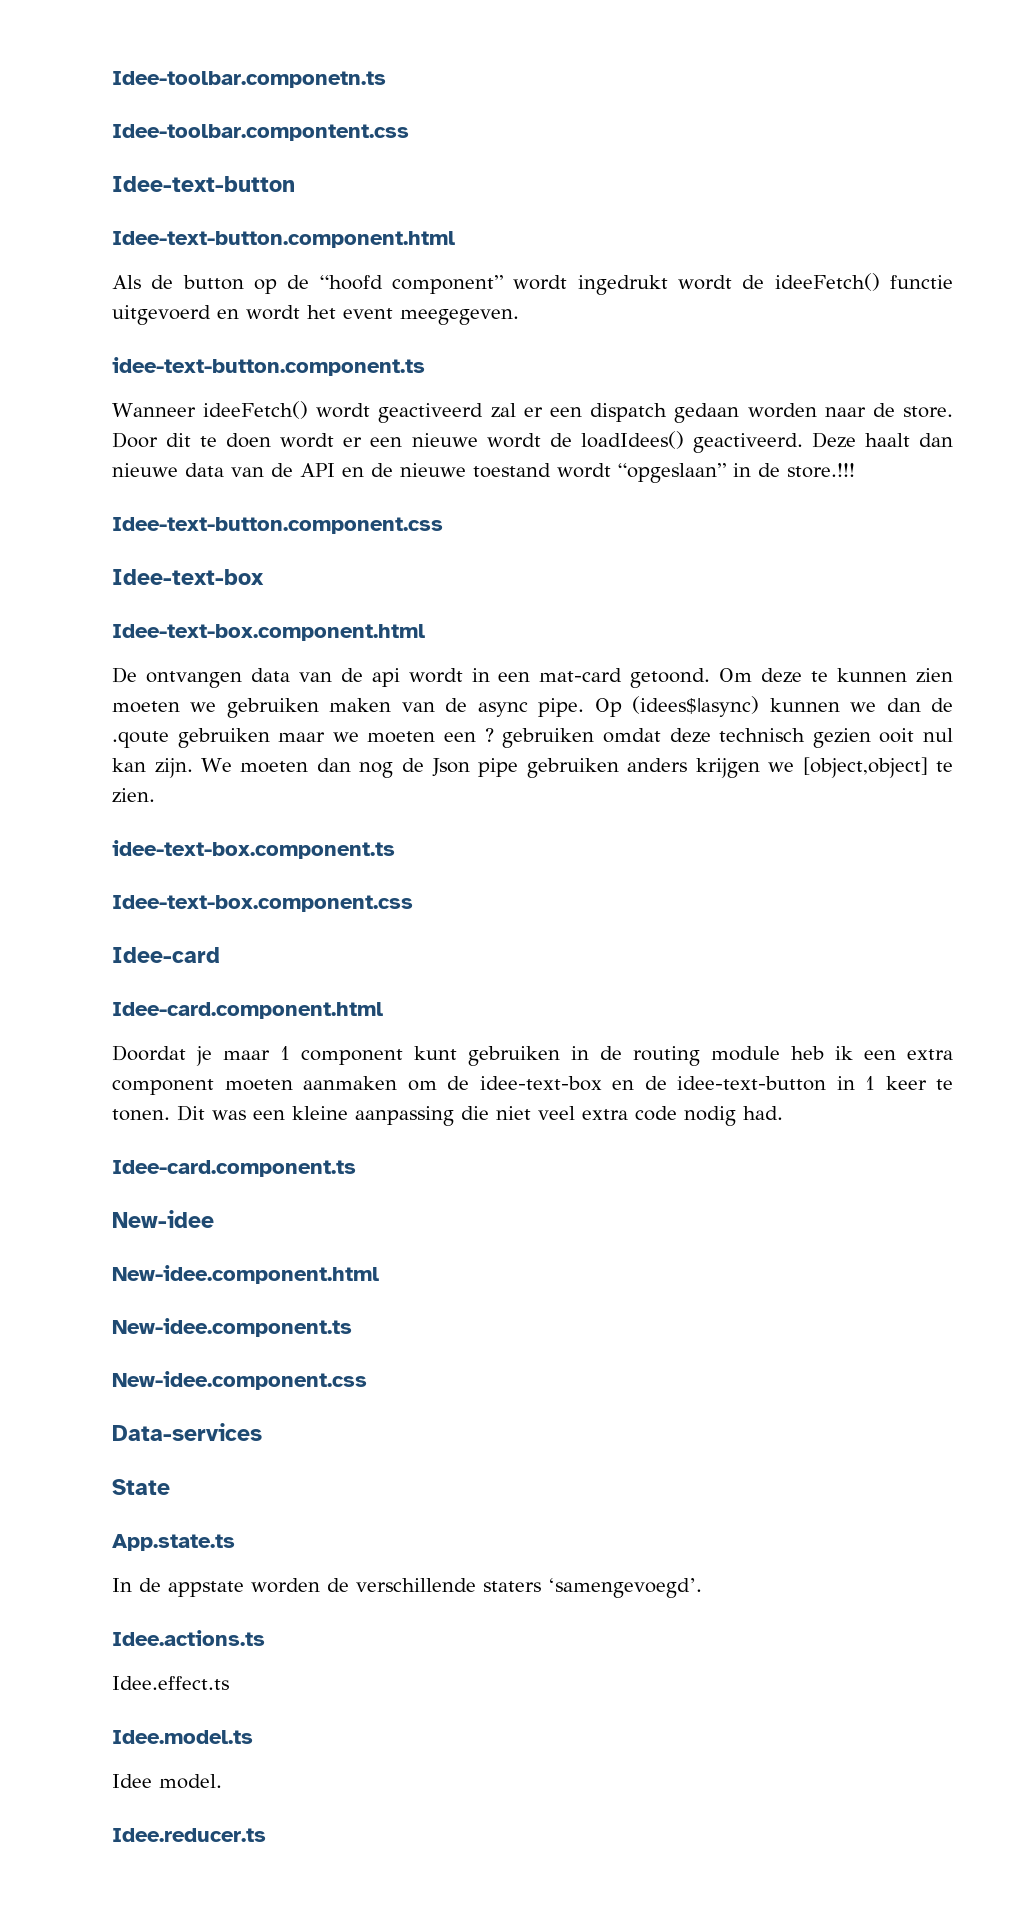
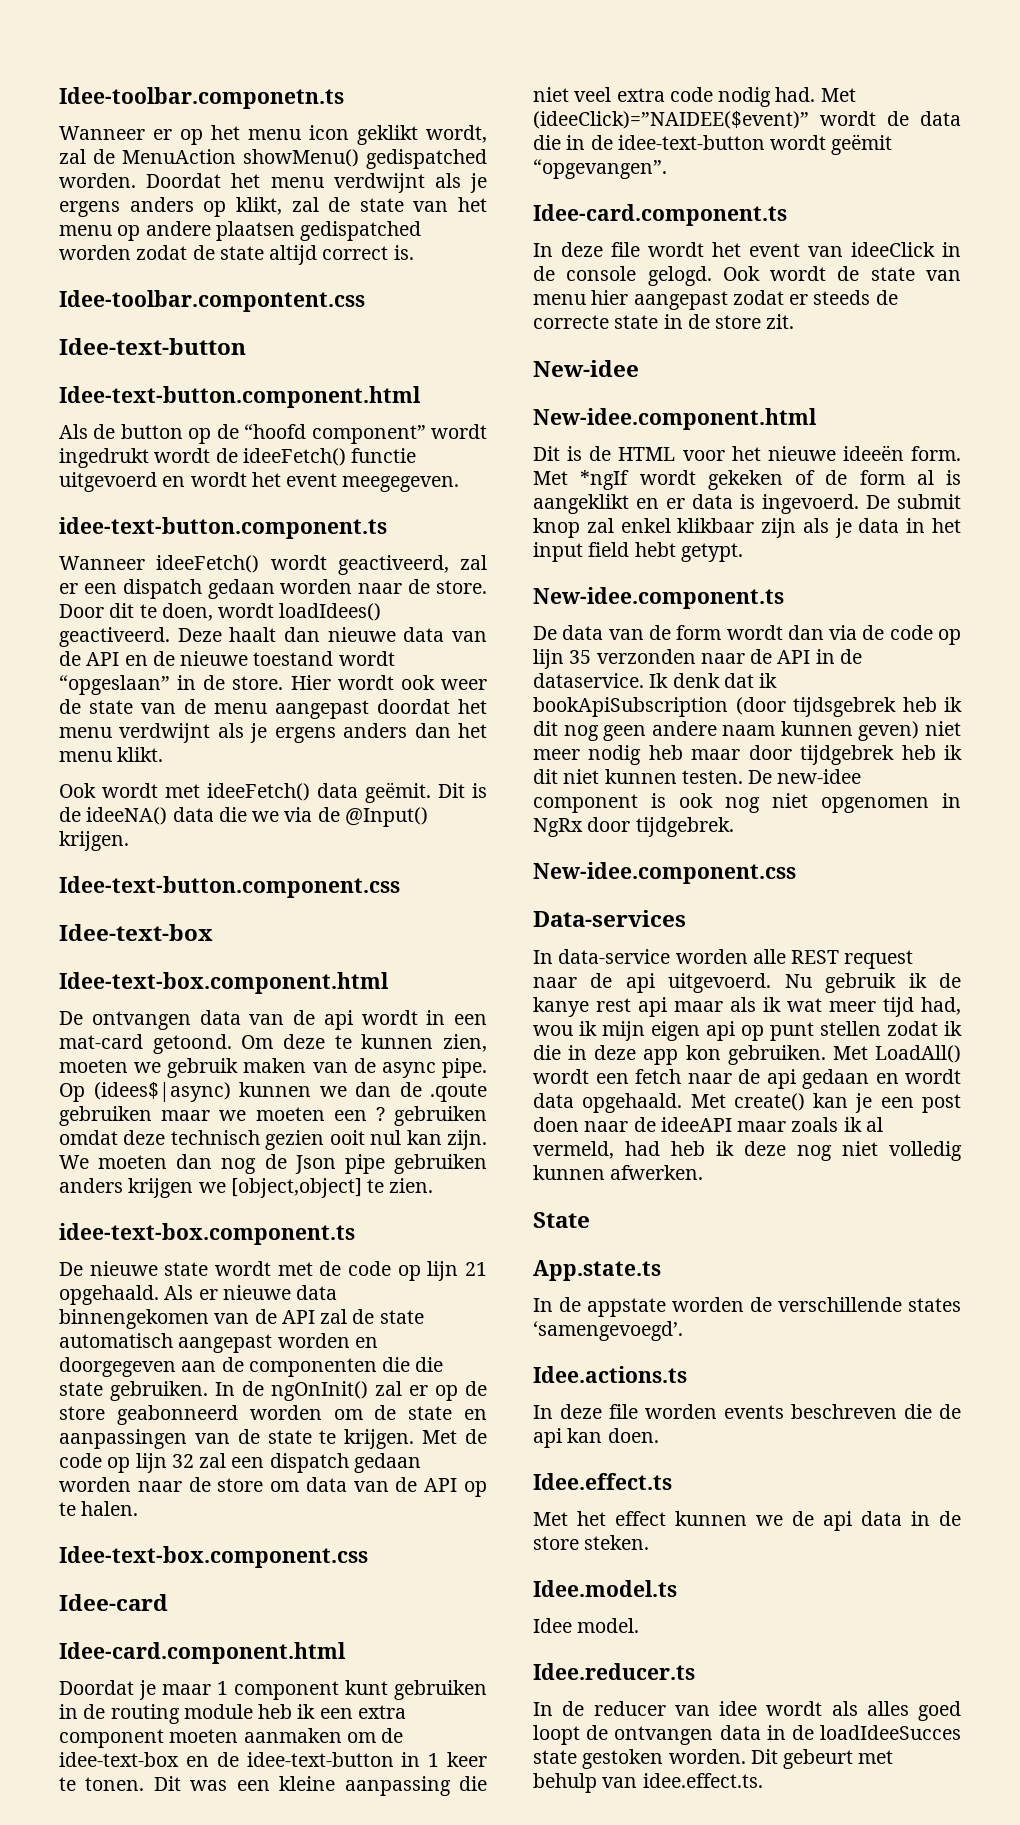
(386, 79) none -> [59,125,487,145] [59,149,487,169] [59,173,488,193] [59,197,487,217] [59,221,422,241] [59,245,414,265] // Wanneer er op het menu icon geklikt wordt, zal de MenuAction showMenu() gedispatched worden. Doordat het menu verdwijnt als je ergens anders op klikt, zal de state van het menu op andere plaatsen gedispatched worden zodat de state altijd correct is.
[378,403,484,423] geactiveerd -> [337,555,449,575] geactiveerd,
[226,433,572,448] doen wordt er een nieuwe wordt de -> [161,603,275,621] doen, wordt
[787,463,855,478] store.!!! -> [232,675,488,690] [59,699,487,719] [59,723,487,743] [59,747,164,762] [59,782,487,803] [59,807,428,827] [59,831,129,851] store. Hier wordt ook weer de state van de menu aangepast doordat het menu verdwijnt als je ergens anders dan het menu klikt. // Ook wordt met ideeFetch() data geëmit. Dit is de ideeNA() data die we via de @Input() krijgen.
[915,668,953,683] zien -> [443,1034,488,1052] zien,
[226,698,319,718] gebruiken -> [167,1058,239,1078] gebruik
(395, 849) none -> [59,1261,488,1281] [59,1285,338,1305] [59,1309,424,1329] [59,1333,378,1353] [59,1357,444,1377] [59,1381,487,1401] [59,1405,487,1425] [59,1429,487,1449] [59,1453,421,1473] [59,1477,487,1497] [59,1501,139,1516] // De nieuwe state wordt met de code op lijn 21 opgehaald. Als er nieuwe data binnengekomen van de API zal de state automatisch aangepast worden en doorgegeven aan de componenten die die state gebruiken. In de ngOnInit() zal er op de store geabonneerd worden om de state en aanpassingen van de state te krijgen. Met de code op lijn 32 zal een dispatch gedaan worden naar de store om data van de API op te halen.
[112,1160,356,1177] [112,1210,214,1228] [112,1265,379,1284] [112,1318,352,1337] [112,1371,367,1390] [112,1423,262,1441] // Idee-card.component.ts // New-idee // New-idee.component.html // New-idee.component.ts // New-idee.component.css // Data-services -> [820,88,856,102] [533,111,961,129] [533,134,893,155] [533,159,667,179] [533,204,787,226] [533,242,961,257] [533,266,961,286] [533,290,898,310] [533,314,795,329] [533,360,639,377] [533,408,817,430] [533,445,961,461] [533,470,961,490] [533,494,961,514] [533,518,961,538] [533,542,743,562] [533,587,784,609] [533,625,962,645] [533,649,862,669] [533,673,778,688] [533,697,962,717] [533,721,961,741] [533,745,962,765] [533,769,862,784] [533,793,961,813] [533,817,734,837] [533,862,796,884] [533,910,686,927] [533,949,914,969] [533,973,961,993] [533,997,961,1017] [533,1021,962,1041] [533,1045,961,1065] [533,1069,961,1089] [533,1093,961,1113] [533,1117,883,1132] [533,1141,962,1161] [533,1165,704,1180] Met (ideeClick)=”NAIDEE($event)” wordt de data die in de idee-text-button wordt geëmit “opgevangen”. // Idee-card.component.ts // In deze file wordt het event van ideeClick in de console gelogd. Ook wordt de state van menu hier aangepast zodat er steeds de correcte state in de store zit. // New-idee // New-idee.component.html // Dit is de HTML voor het nieuwe ideeën form. Met *ngIf wordt gekeken of de form al is aangeklikt en er data is ingevoerd. De submit knop zal enkel klikbaar zijn als je data in het input field hebt getypt. // New-idee.component.ts // De data van de form wordt dan via de code op lijn 35 verzonden naar de API in de dataservice. Ik denk dat ik bookApiSubscription (door tijdsgebrek heb ik dit nog geen andere naam kunnen geven) niet meer nodig heb maar door tijdgebrek heb ik dit niet kunnen testen. De new-idee component is ook nog niet opgenomen in NgRx door tijdgebrek. // New-idee.component.css // Data-services // In data-service worden alle REST request naar de api uitgevoerd. Nu gebruik ik de kanye rest api maar als ik wat meer tijd had, wou ik mijn eigen api op punt stellen zodat ik die in deze app kon gebruiken. Met LoadAll() wordt een fetch naar de api gedaan en wordt data opgehaald. Met create() kan je een post doen naar de ideeAPI maar zoals ik al vermeld, had heb ik deze nog niet volledig kunnen afwerken.
[483,1581,541,1592] staters -> [908,1298,961,1312] states
[112,1676,229,1690] [112,1730,253,1744] [112,1774,222,1789] [112,1828,266,1842] Idee.effect.ts // Idee.model.ts // Idee model. // Idee.reducer.ts -> [533,1404,961,1419] [533,1428,659,1448] [533,1473,672,1490] [533,1511,961,1531] [533,1535,650,1550] [533,1580,677,1597] [533,1618,640,1633] [533,1663,695,1680] [533,1701,961,1721] [533,1725,961,1745] [533,1749,894,1769] [533,1773,763,1793] In deze file worden events beschreven die de api kan doen. // Idee.effect.ts // Met het effect kunnen we de api data in de store steken. // Idee.model.ts // Idee model. // Idee.reducer.ts // In de reducer van idee wordt als alles goed loopt de ontvangen data in de loadIdeeSucces state gestoken worden. Dit gebeurt met behulp van idee.effect.ts.

